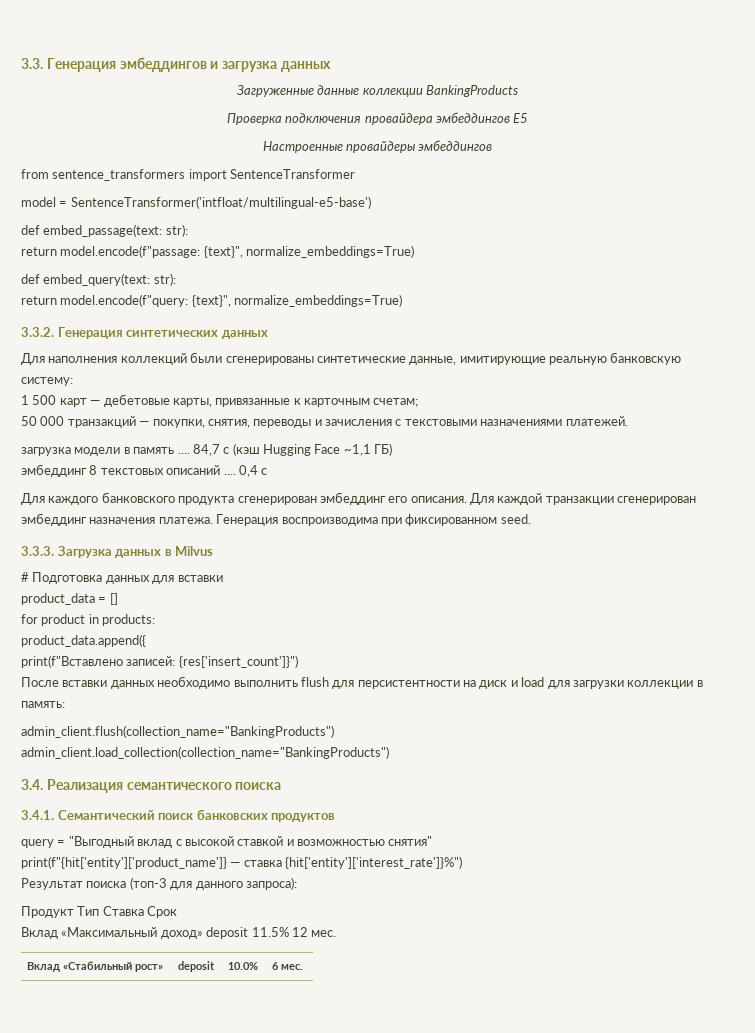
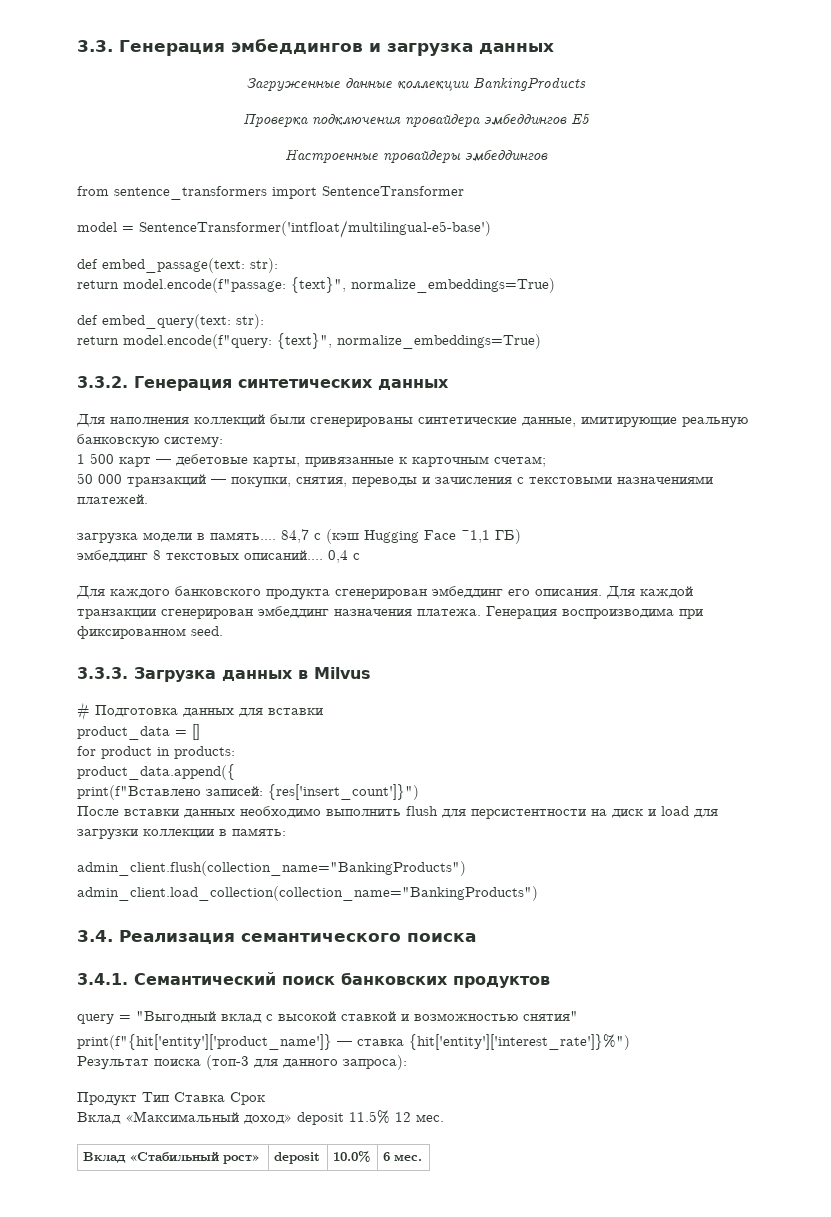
[133,447,190,454] память .... -> [210,532,276,540] память....
[166,465,236,475] описаний .... -> [244,550,323,560] описаний....

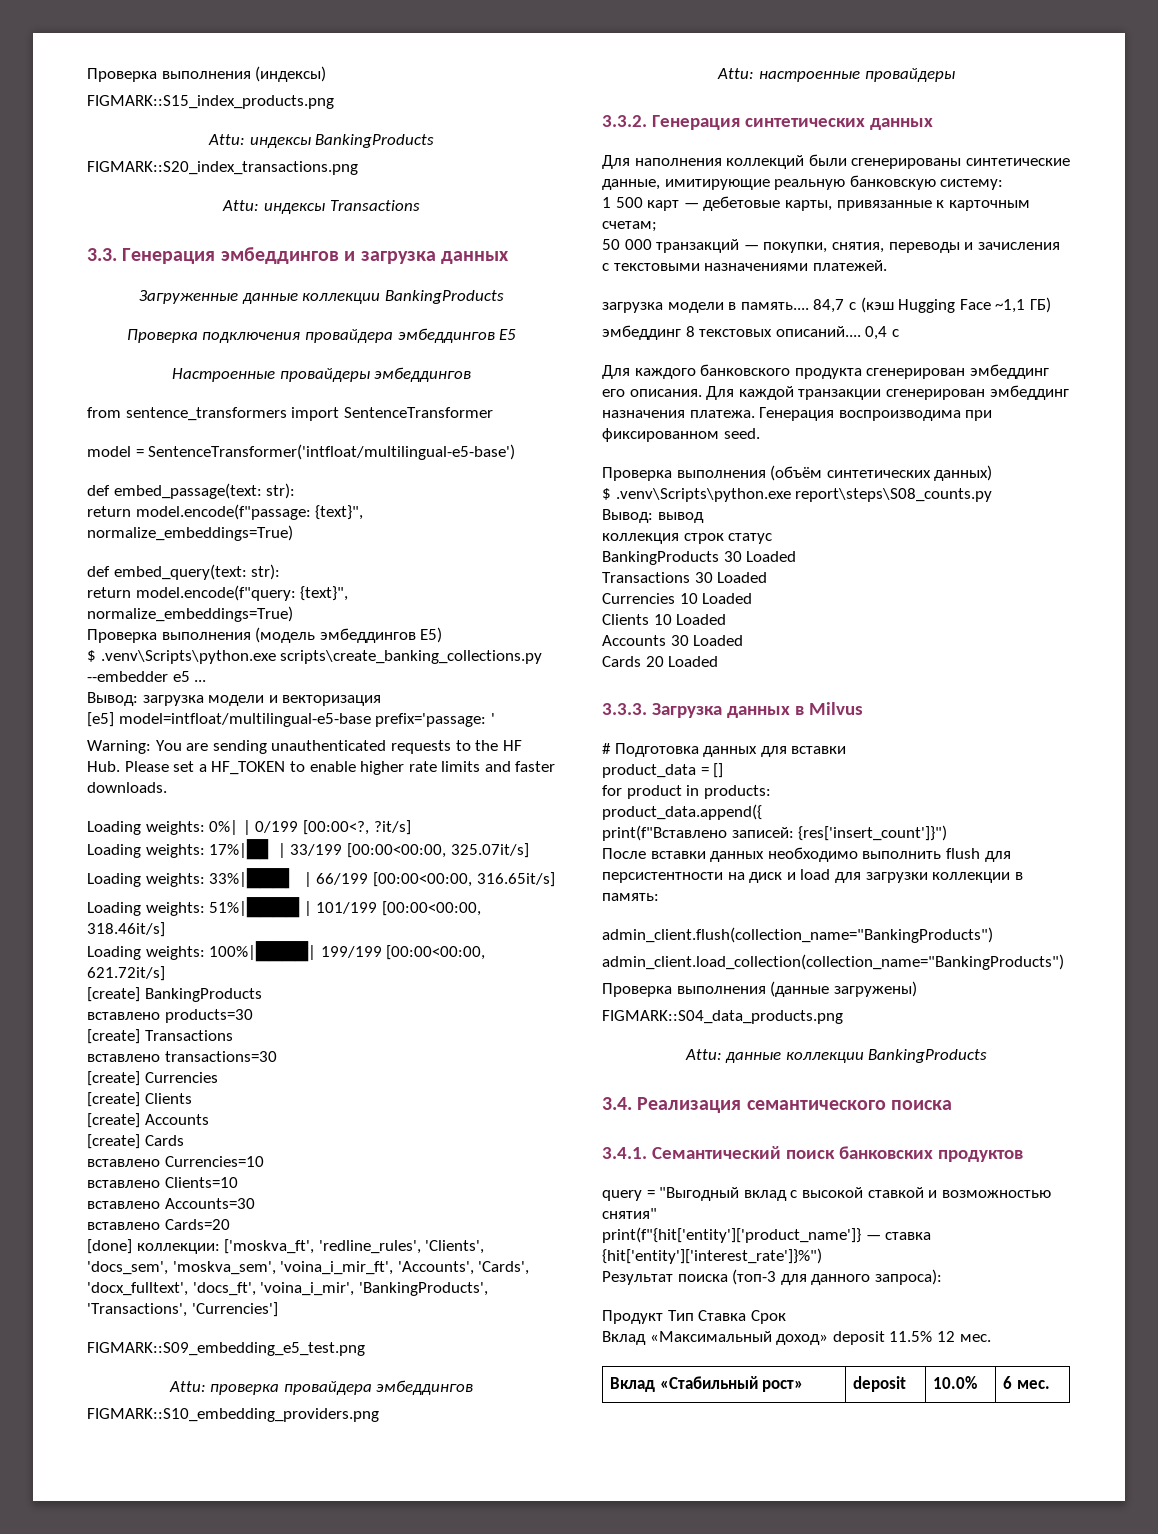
(77, 46) none -> [87,66,327,82] [87,95,334,109] [207,134,435,148] [87,161,358,175] [222,200,420,214] Проверка выполнения (индексы) // FIGMARK::S15_index_products.png // Attu: индексы BankingProducts // FIGMARK::S20_index_transactions.png // Attu: индексы Transactions //
(541, 341) none -> [87,627,443,643] [87,650,543,664] [87,671,207,682] [87,692,382,706] [87,712,495,727] [87,740,522,754] [87,761,556,775] [87,782,167,793] [87,820,411,835] [87,839,529,860] [87,868,555,889] [87,897,481,918] [87,922,165,937] [87,941,486,962] [87,966,165,981] [87,987,262,1002] [87,1009,253,1023] [87,1029,233,1044] [87,1051,277,1062] [87,1071,218,1086] [87,1092,192,1107] [87,1113,209,1128] [87,1134,184,1149] [87,1156,264,1167] [87,1177,238,1188] [87,1198,255,1209] [87,1219,230,1230] [87,1239,485,1254] [87,1261,530,1275] [87,1282,488,1296] [87,1302,278,1317] [87,1342,365,1356] [168,1380,474,1395] [87,1408,379,1422] [717,68,955,82] // Проверка выполнения (модель эмбеддингов E5) // $ .venv\Scripts\python.exe scripts\create_banking_collections.py --embedder e5 ... // Вывод: загрузка модели и векторизация // [e5] model=intfloat/multilingual-e5-base prefix='passage: ' // Warning: You are sending unauthenticated requests to the HF Hub. Please set a HF_TOKEN to enable higher rate limits and faster downloads. // Loading weights: 0%| | 0/199 [00:00<?, ?it/s] // Loading weights: 17%|█▋ | 33/199 [00:00<00:00, 325.07it/s] // Loading weights: 33%|███▎ | 66/199 [00:00<00:00, 316.65it/s] // Loading weights: 51%|████ | 101/199 [00:00<00:00, 318.46it/s] // Loading weights: 100%|████| 199/199 [00:00<00:00, 621.72it/s] // [create] BankingProducts // вставлено products=30 // [create] Transactions // вставлено transactions=30 // [create] Currencies // [create] Clients // [create] Accounts // [create] Cards // вставлено Currencies=10 // вставлено Clients=10 // вставлено Accounts=30 // вставлено Cards=20 // [done] коллекции: ['moskva_ft', 'redline_rules', 'Clients', 'docs_sem', 'moskva_sem', 'voina_i_mir_ft', 'Accounts', 'Cards', 'docx_fulltext', 'docs_ft', 'voina_i_mir', 'BankingProducts', 'Transactions', 'Currencies'] // FIGMARK::S09_embedding_e5_test.png // Attu: проверка провайдера эмбеддингов // FIGMARK::S10_embedding_providers.png // Attu: настроенные провайдеры
(223, 631) none -> [602,465,993,481] [602,488,993,502] [602,509,704,523] [602,533,773,544] [602,551,797,565] [602,572,768,583] [602,593,753,604] [602,614,727,625] [602,635,744,646] [602,656,719,667] // Проверка выполнения (объём синтетических данных) // $ .venv\Scripts\python.exe report\steps\S08_counts.py // Вывод: вывод // коллекция строк статус // BankingProducts 30 Loaded // Transactions 30 Loaded // Currencies 10 Loaded // Clients 10 Loaded // Accounts 30 Loaded // Cards 20 Loaded
(538, 893) none -> [602,981,917,997] [602,1010,843,1024] [684,1049,988,1063] // Проверка выполнения (данные загружены) // FIGMARK::S04_data_products.png // Attu: данные коллекции BankingProducts

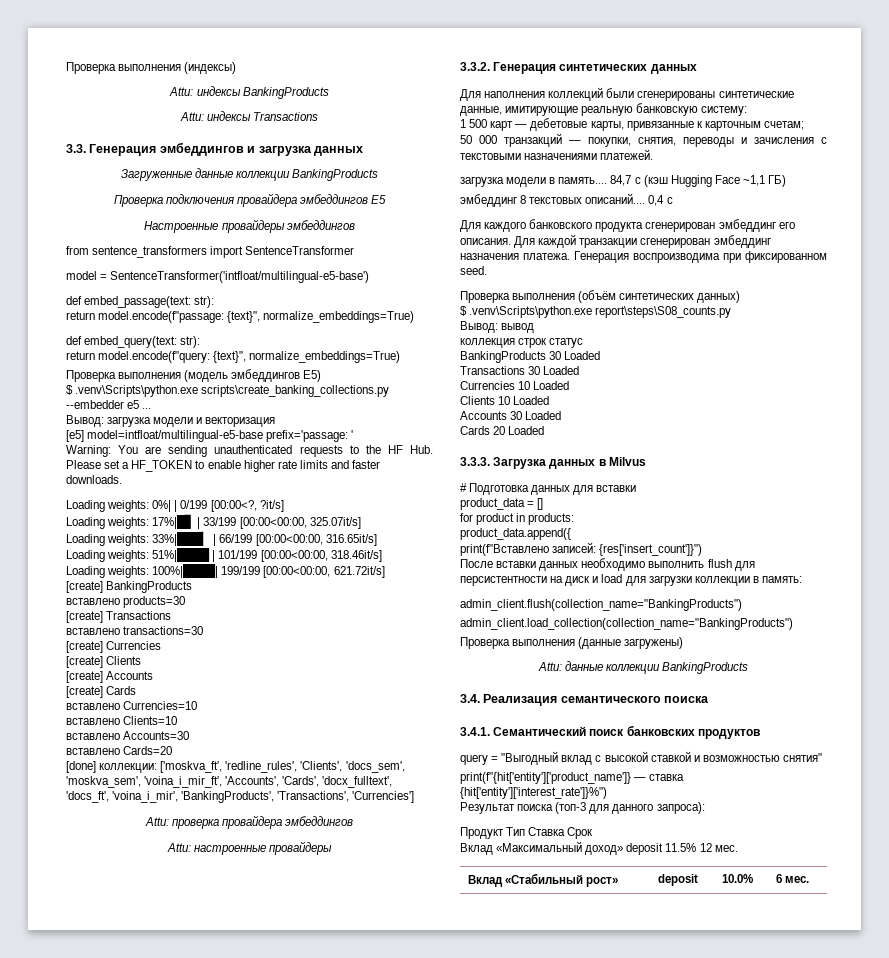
[87,95,334,109] // FIGMARK::S15_index_products.png -> (237, 68) none
[87,161,358,175] // FIGMARK::S20_index_transactions.png -> (329, 93) none
[87,1342,365,1356] // FIGMARK::S09_embedding_e5_test.png -> (415, 797) none
[87,1408,379,1422] // FIGMARK::S10_embedding_providers.png -> (354, 821) none
[602,1010,843,1024] // FIGMARK::S04_data_products.png -> (684, 643) none

